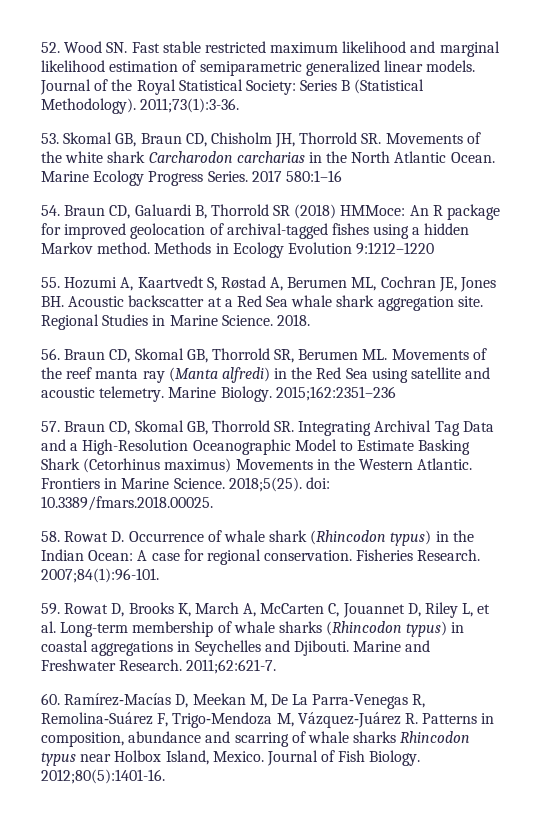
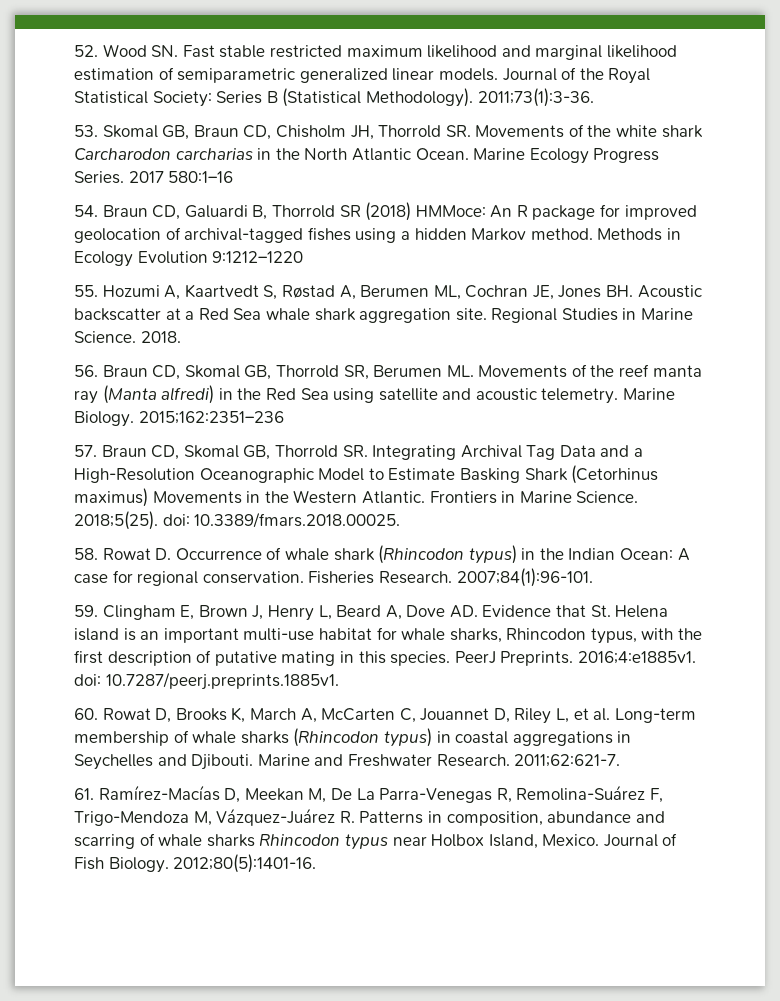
(60, 609) none -> [102,605,669,621] [74,627,703,644] [74,650,696,666] [74,672,339,690] [74,708,98,720] Clingham E, Brown J, Henry L, Beard A, Dove AD. Evidence that St. Helena island is an important multi-use habitat for whale sharks, Rhincodon typus, with the first description of putative mating in this species. PeerJ Preprints. 2016;4:e1885v1. doi: 10.7287/peerj.preprints.1885v1. // 60.
[41,693,60,705] 60. -> [74,788,94,800] 61.

